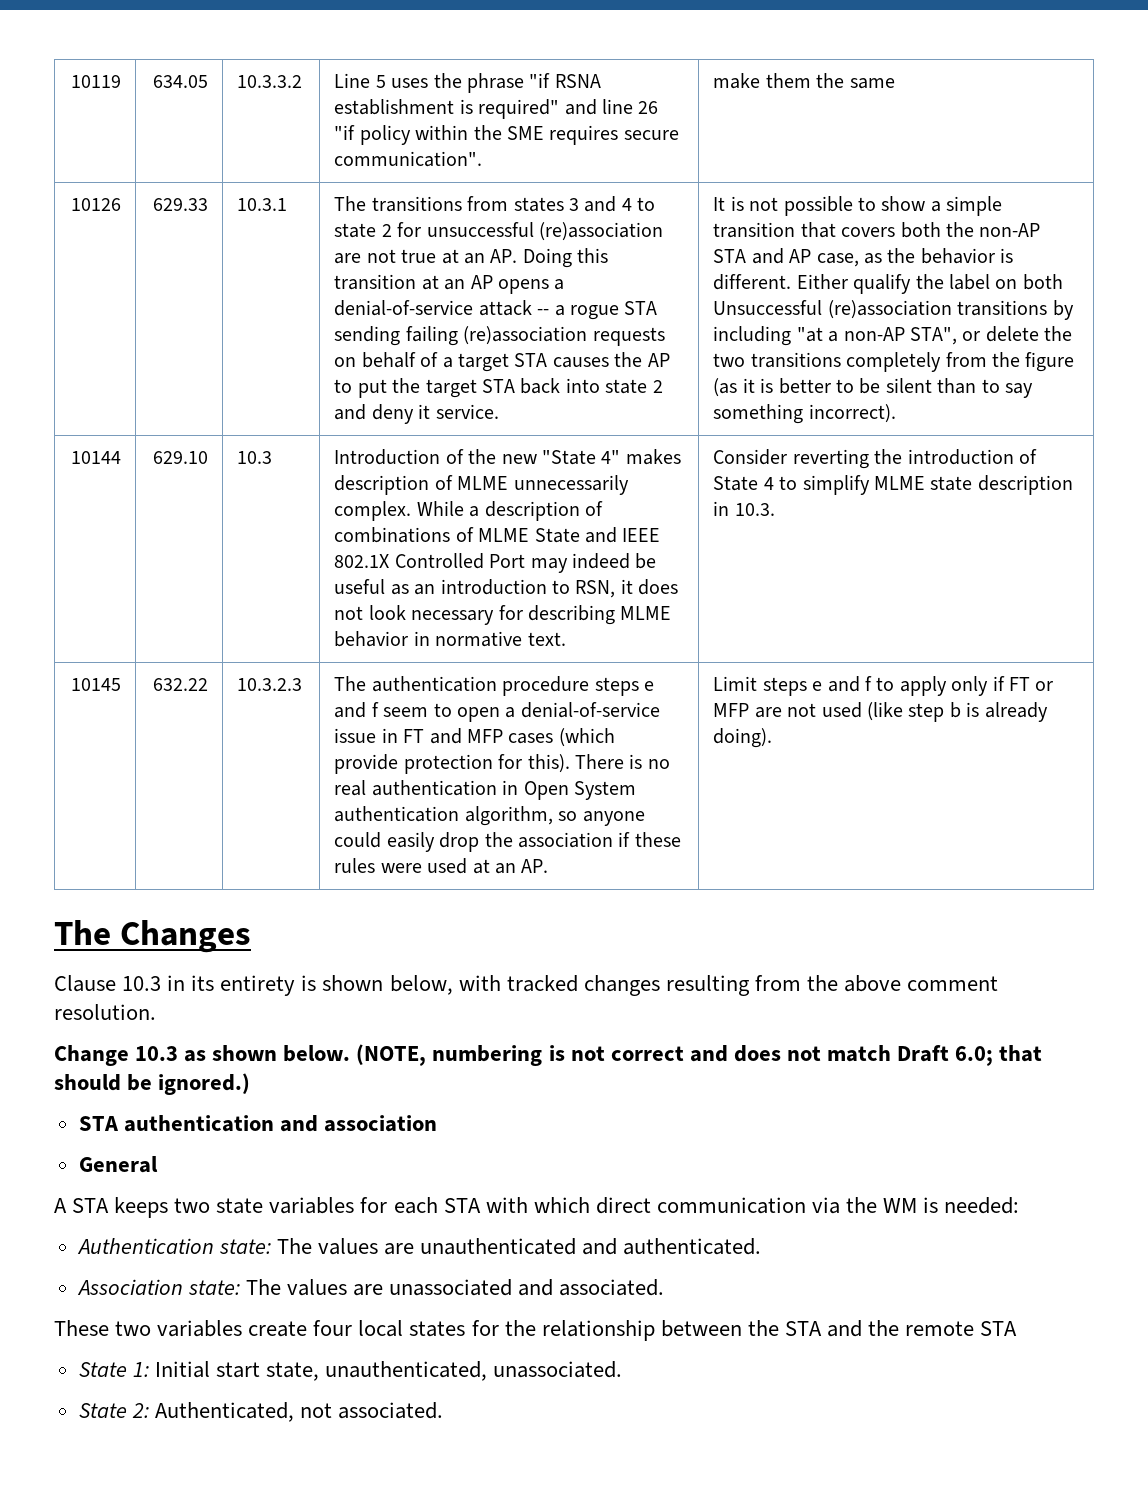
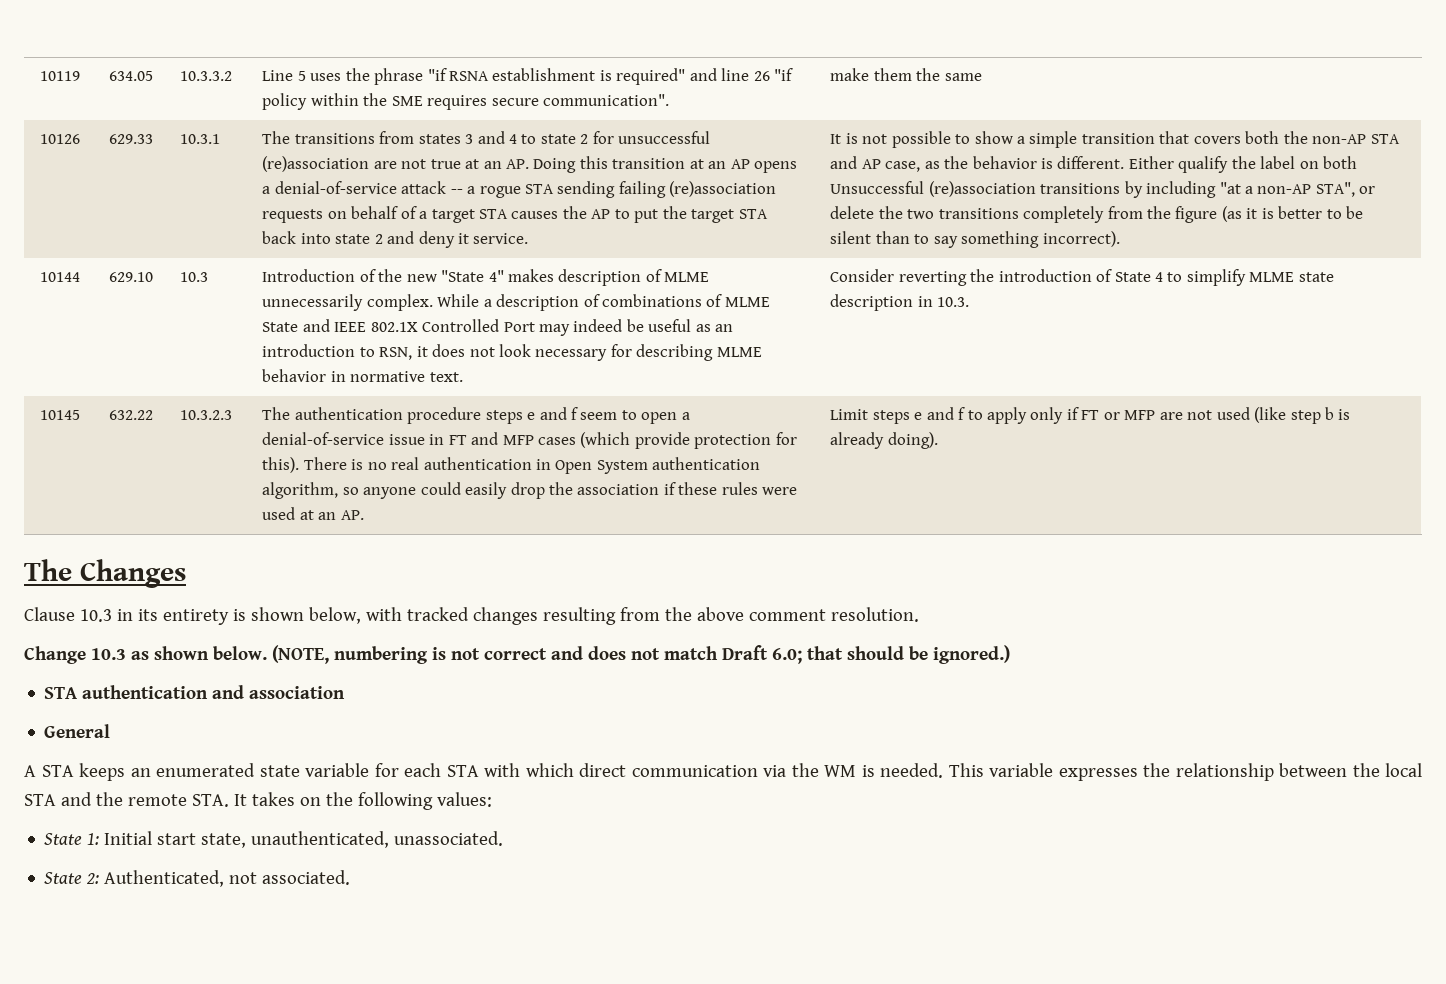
[174,1197,355,1214] two state variables -> [130,763,369,777] an enumerated state variable
[944,1197,1020,1214] [76,1238,762,1255] [76,1279,665,1296] [54,1320,499,1337] needed: // Authentication state: The values are unauthenticated and authenticated. // Association state: The values are unassociated and associated. // These two variables create four local states for -> [880,763,1138,781] needed. This variable expresses
(779, 1328) none -> [1385,763,1422,777] local
[980,1321,1018,1336] STA -> [191,792,492,810] STA. It takes on the following values:

